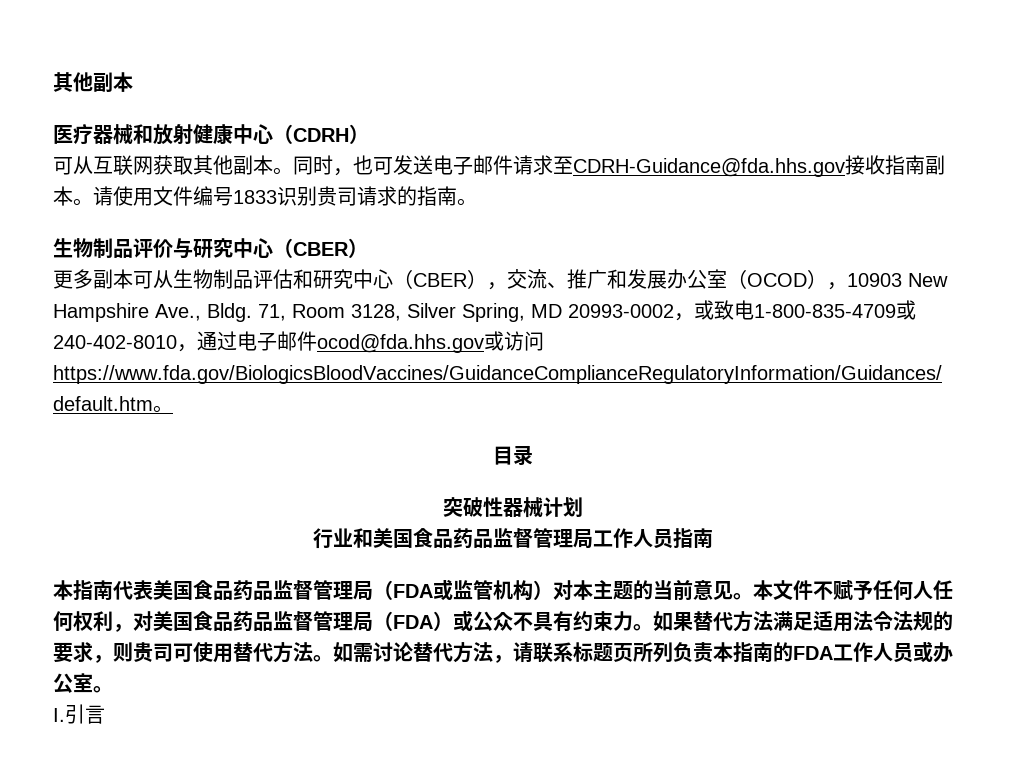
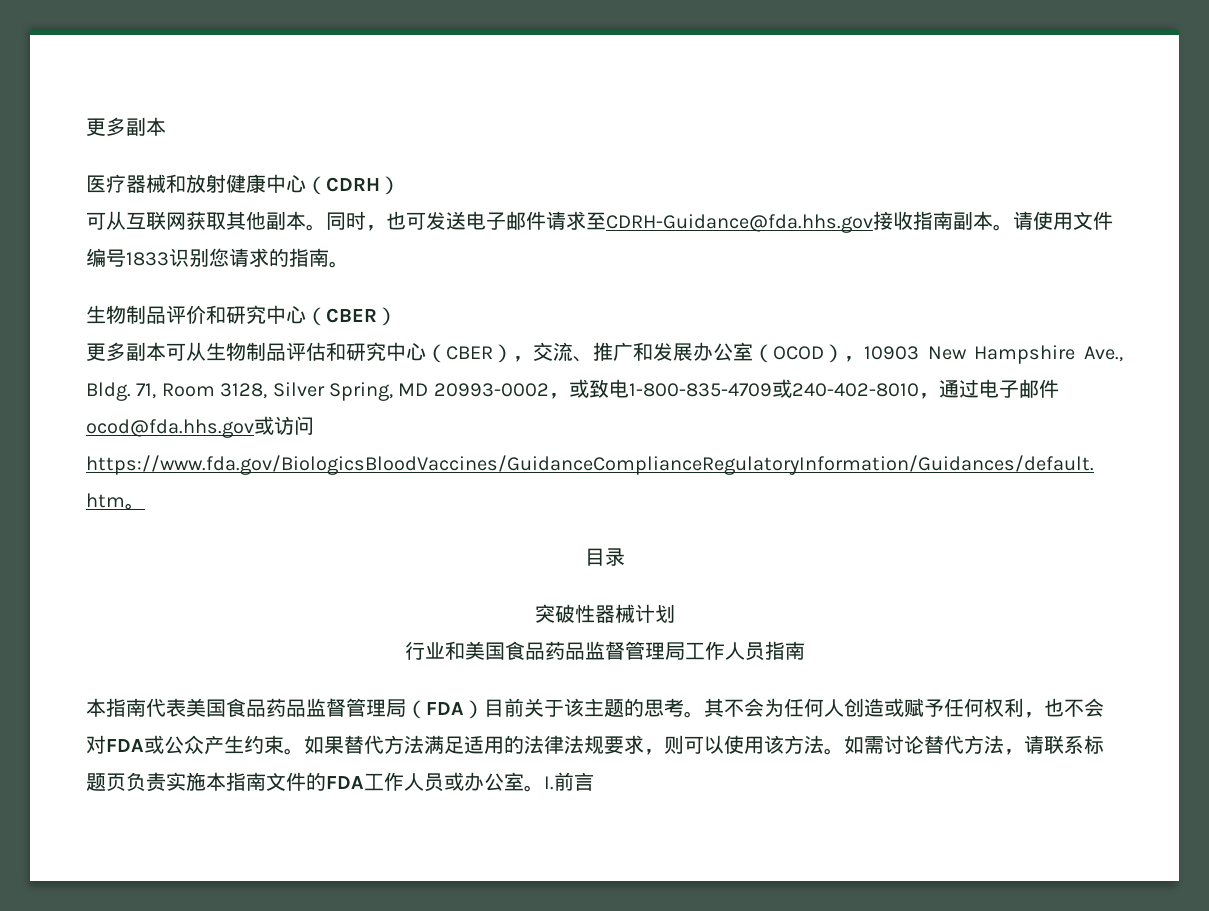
[53,72,93,92] 其他 -> [86,117,126,136] 更多
[317,186,357,206] 贵司 -> [209,248,229,267] 您
[173,238,193,259] 与 -> [206,305,226,324] 和
[433,579,953,601] [53,610,633,632] 或监管机构）对本主题的当前意见。本文件不赋予任何人任何权利，对美国食品药品监督管理局（FDA）或公众不具有约束力 -> [464,698,1104,719] [86,735,284,754] ）目前关于该主题的思考。其不会为任何人创造或赋予任何权利，也不会对FDA或公众产生约束
[853,611,953,631] [53,642,273,663] 法令法规的要求，则贵司可使用替代 -> [504,735,784,755] 的法律法规要求，则可以使用该
[633,642,773,663] 所列负责本指南 -> [126,772,306,792] 负责实施本指南文件
[53,704,85,724] // I.引 -> [544,772,574,791] I.前

